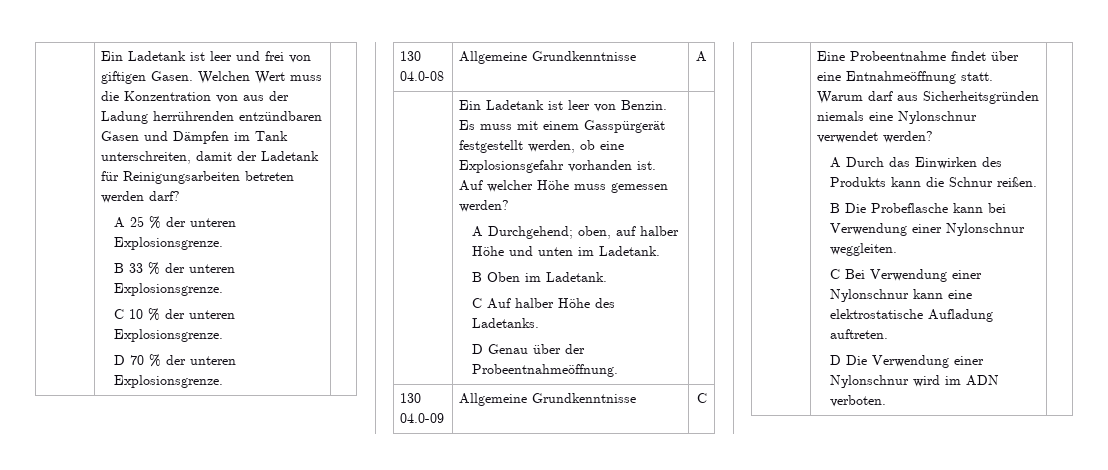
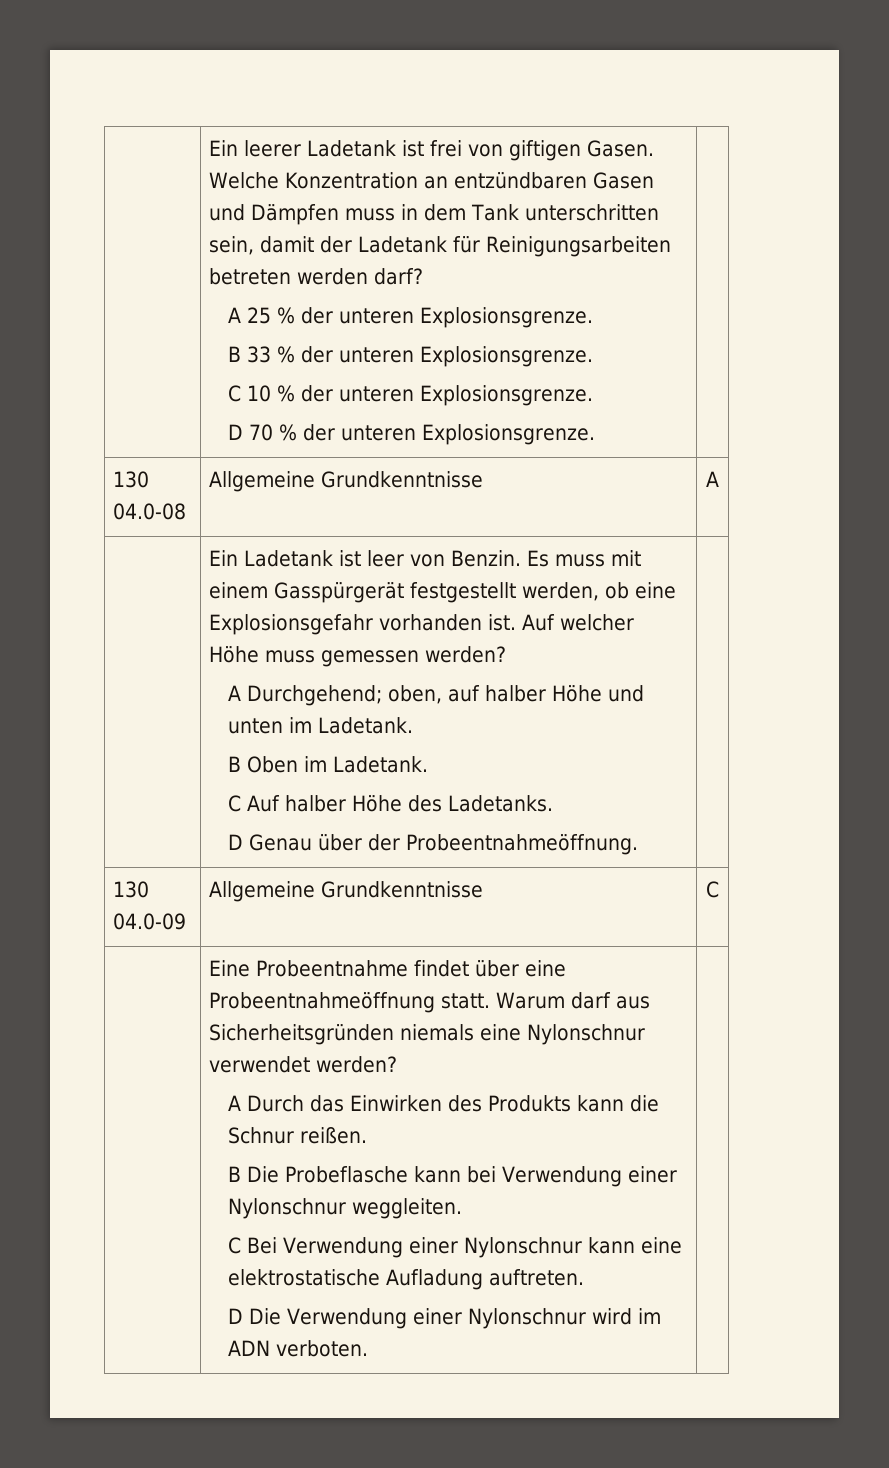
[100,51,260,61] | Ein Ladetank ist leer und -> [208,140,424,157] | Ein leerer Ladetank ist
[197,71,322,84] [100,91,289,103] [100,111,322,124] [100,131,288,144] [100,151,191,164] Welchen Wert muss die Konzentration von aus der Ladung herrührenden entzündbaren Gasen und Dämpfen im Tank unterschreiten, -> [208,172,654,189] [208,204,659,225] [208,236,254,255] Welche Konzentration an entzündbaren Gasen und Dämpfen muss in dem Tank unterschritten sein,
[845,71,956,84] Entnahmeöffnung -> [208,992,435,1013] Probeentnahmeöffnung

